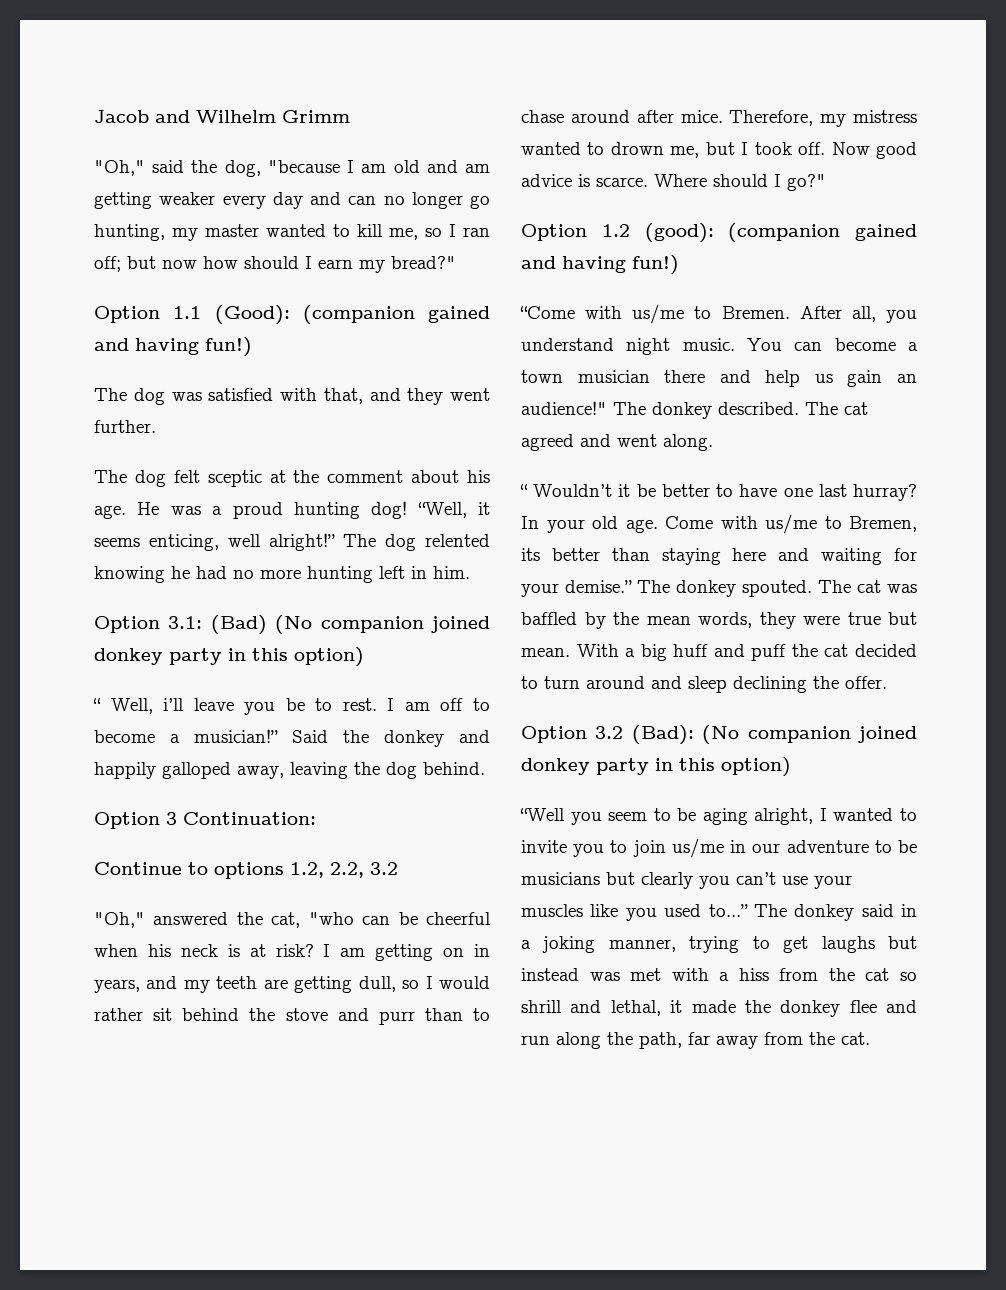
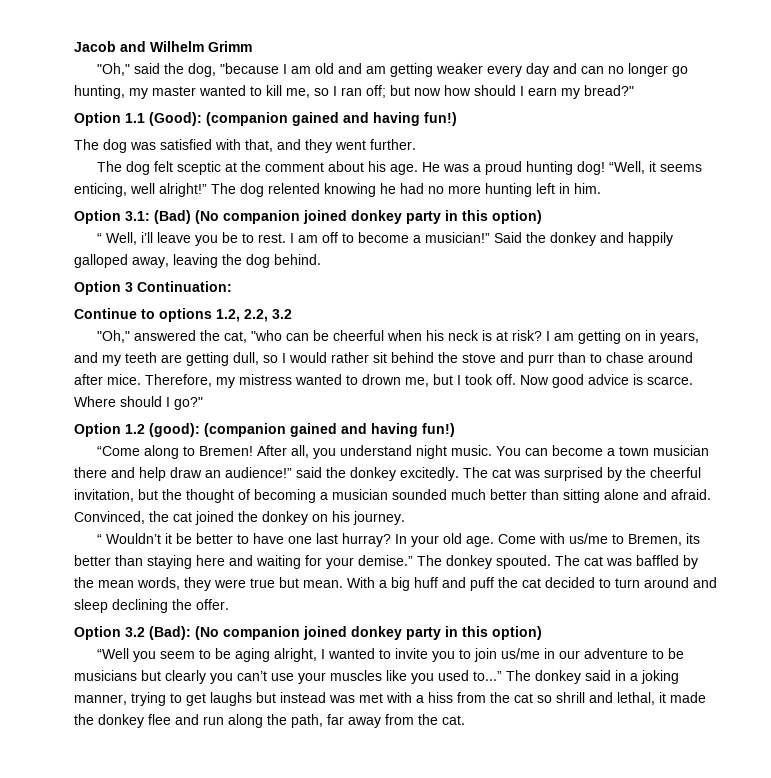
[585,304,790,324] with us/me to Bremen. -> [143,445,253,459] along to Bremen!
[814,370,917,387] [521,401,868,419] [521,434,713,451] us gain an audience!" The donkey described. The cat agreed and went along. -> [170,467,701,481] [74,489,711,503] [74,511,405,525] draw an audience!” said the donkey excitedly. The cat was surprised by the cheerful invitation, but the thought of becoming a musician sounded much better than sitting alone and afraid. Convinced, the cat joined the donkey on his journey.

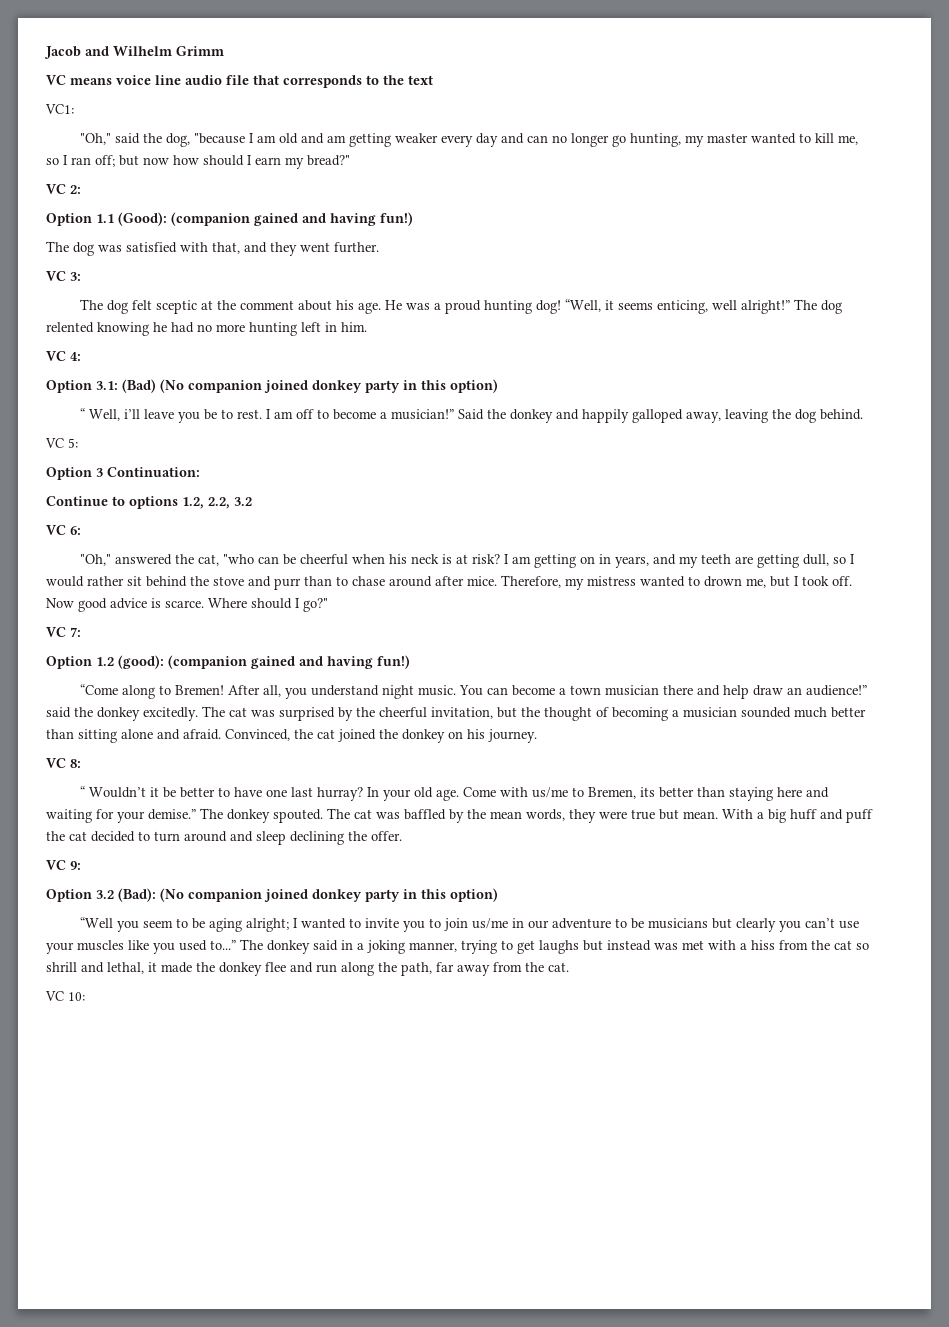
(252, 46) none -> [46,75,433,88] [45,104,74,114] // VC means voice line audio file that corresponds to the text // VC1:
(634, 90) none -> [46,184,81,194] // VC 2:
(416, 144) none -> [46,271,81,281] // VC 3:
(601, 188) none -> [46,351,81,361] // VC 4:
(321, 259) none -> [45,438,78,448] // VC 5:
(292, 314) none -> [46,525,81,535] // VC 6:
(203, 403) none -> [46,627,81,637] // VC 7:
(405, 518) none -> [46,758,81,768] // VC 8:
(229, 604) none -> [46,860,81,870] // VC 9:
[273,648,317,662] alright, -> [245,918,289,932] alright;
(465, 720) none -> [45,991,85,1001] // VC 10:

